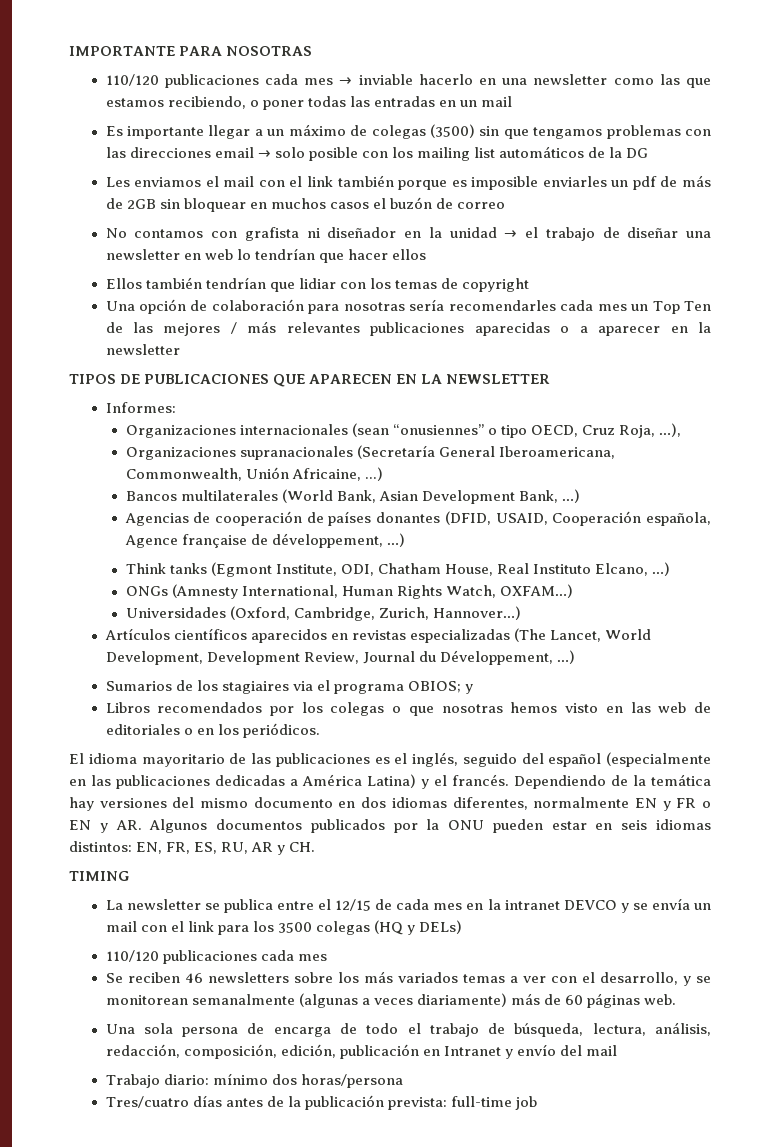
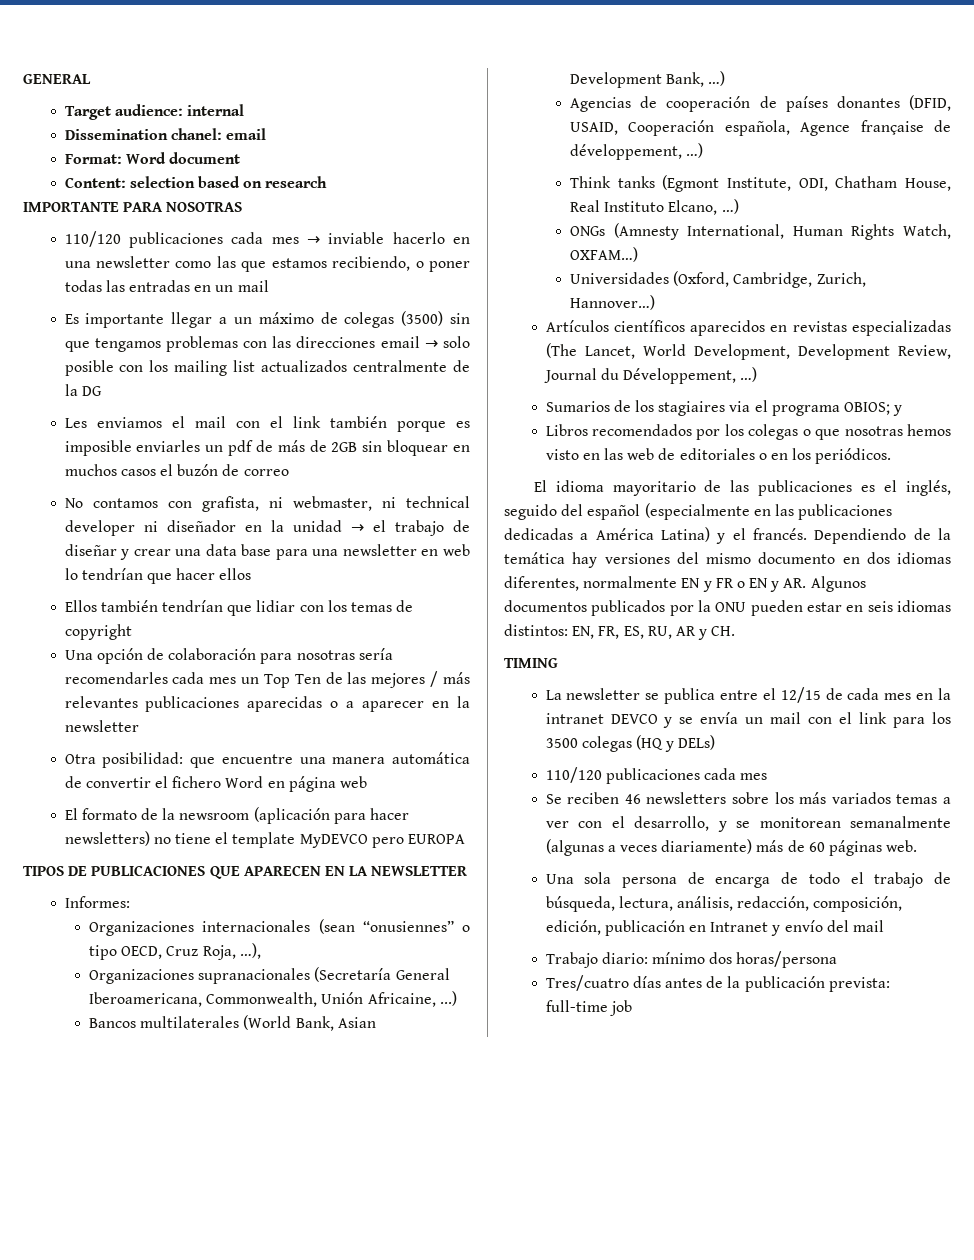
(69, 51) none -> [23,74,91,84] [64,104,244,120] [64,128,266,140] [64,152,240,164] [64,176,328,188] GENERAL // Target audience: internal // Dissemination chanel: email // Format: Word document // Content: selection based on research //
[499,146,585,158] automáticos -> [261,360,448,372] actualizados centralmente
[244,227,299,241] grafista -> [201,496,471,512] [64,520,135,536] grafista, ni webmaster, ni technical developer
(679, 232) none -> [120,544,308,560] y crear una data base para
(180, 349) none -> [64,752,470,768] [64,776,367,792] [64,807,409,824] [64,831,465,848] // Otra posibilidad: que encuentre una manera automática de convertir el fichero Word en página web // El formato de la newsroom (aplicación para hacer newsletters) no tiene el template MyDEVCO pero EUROPA

